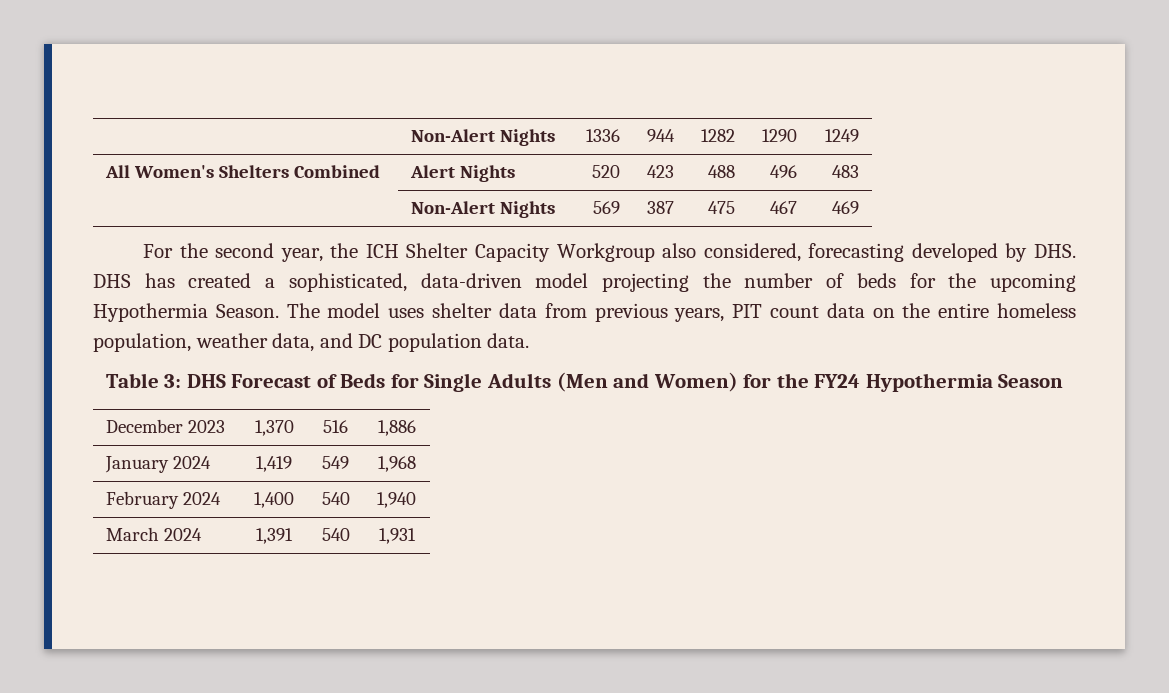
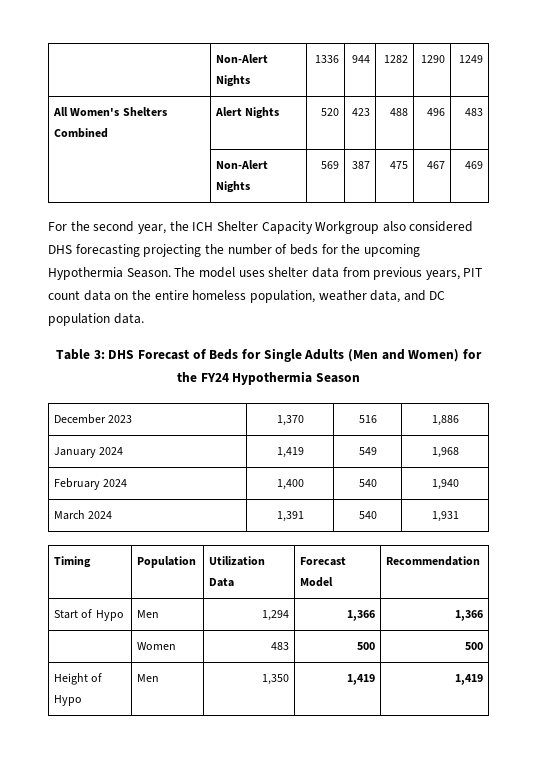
[703,243,1077,262] [93,273,589,292] considered, forecasting developed by DHS. DHS has created a sophisticated, data-driven model -> [409,221,474,232] [48,244,140,257] considered DHS forecasting
(416, 536) none -> [54,556,92,568] [137,556,197,568] [209,556,266,566] [209,578,235,587] [300,557,347,566] [300,577,334,587] [386,556,481,566] [54,609,124,621] [137,610,160,618] [261,610,289,621] [346,610,375,621] [454,610,483,621] [137,642,177,650] [270,642,289,650] [356,642,375,650] [464,642,483,650] [54,673,103,685] [54,695,83,706] [137,674,160,682] [261,674,289,685] [346,674,375,685] [454,674,483,685] // Timing | Population | Utilization Data | Forecast Model | Recommendation // Start of Hypo | Men | 1,294 | 1,366 | 1,366 // | Women | 483 | 500 | 500 // Height of Hypo | Men | 1,350 | 1,419 | 1,419

